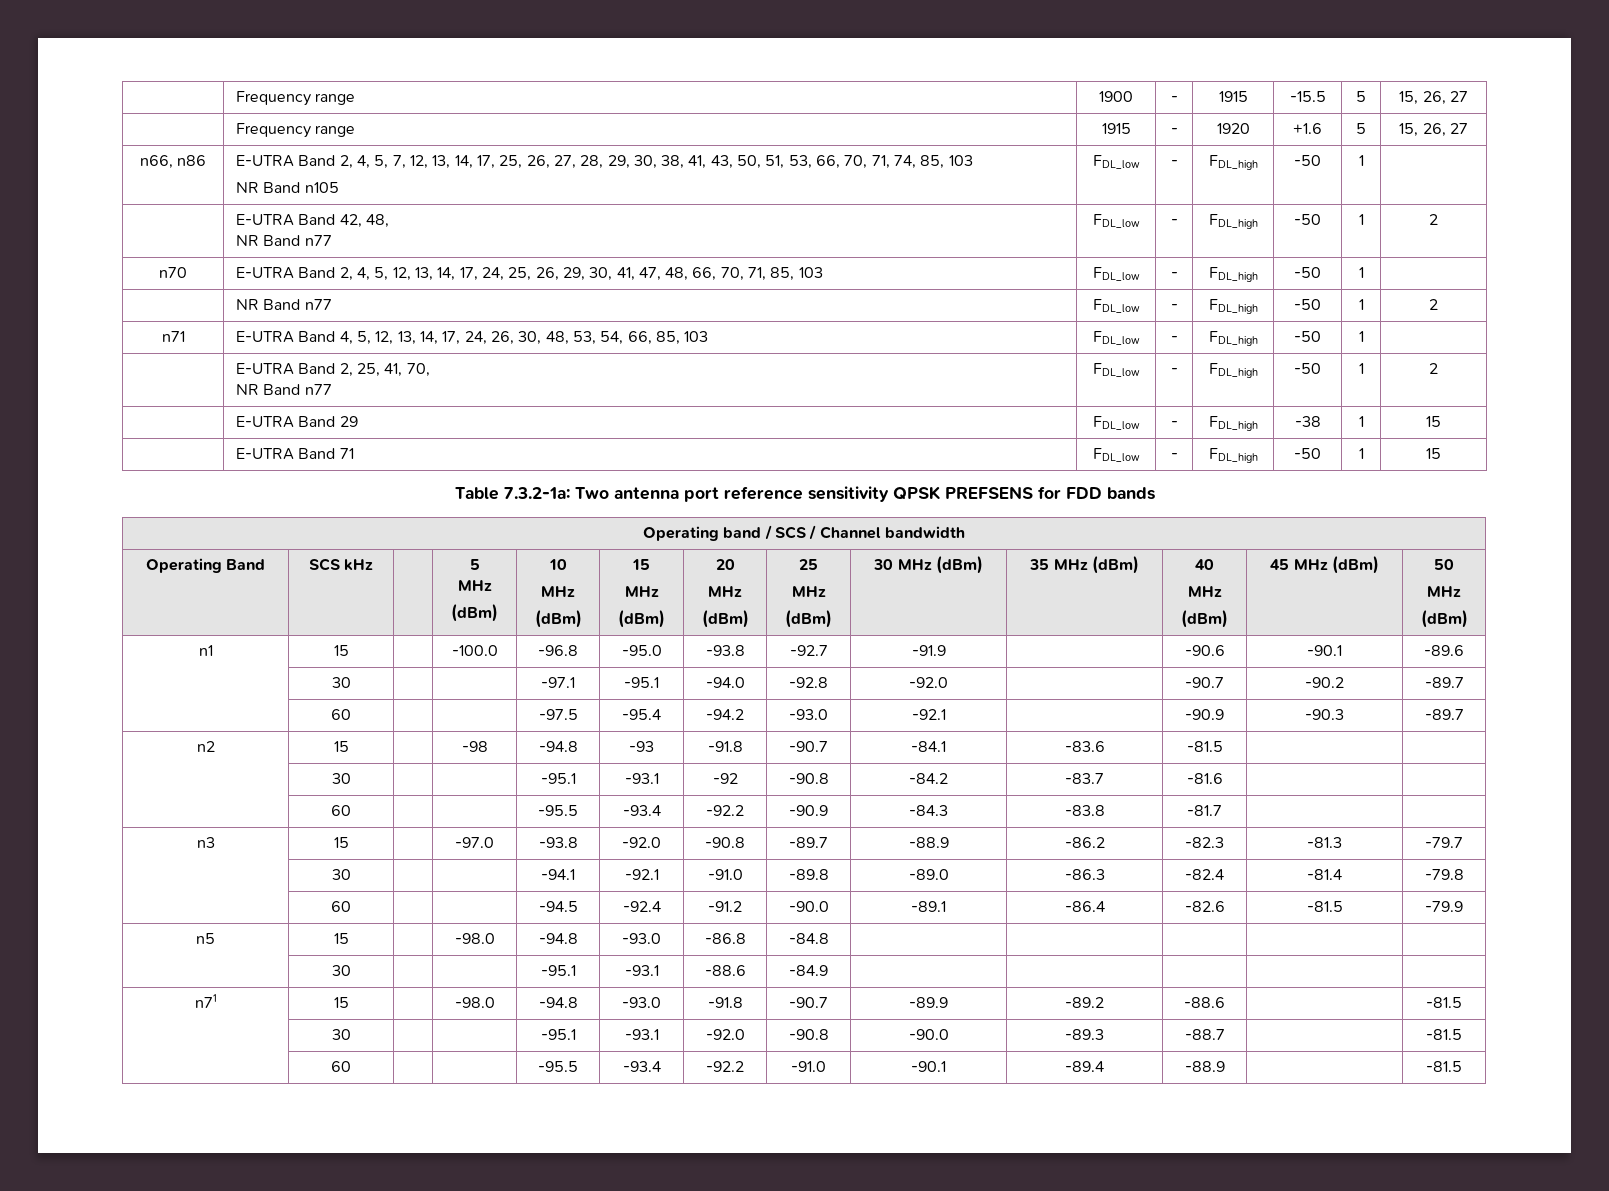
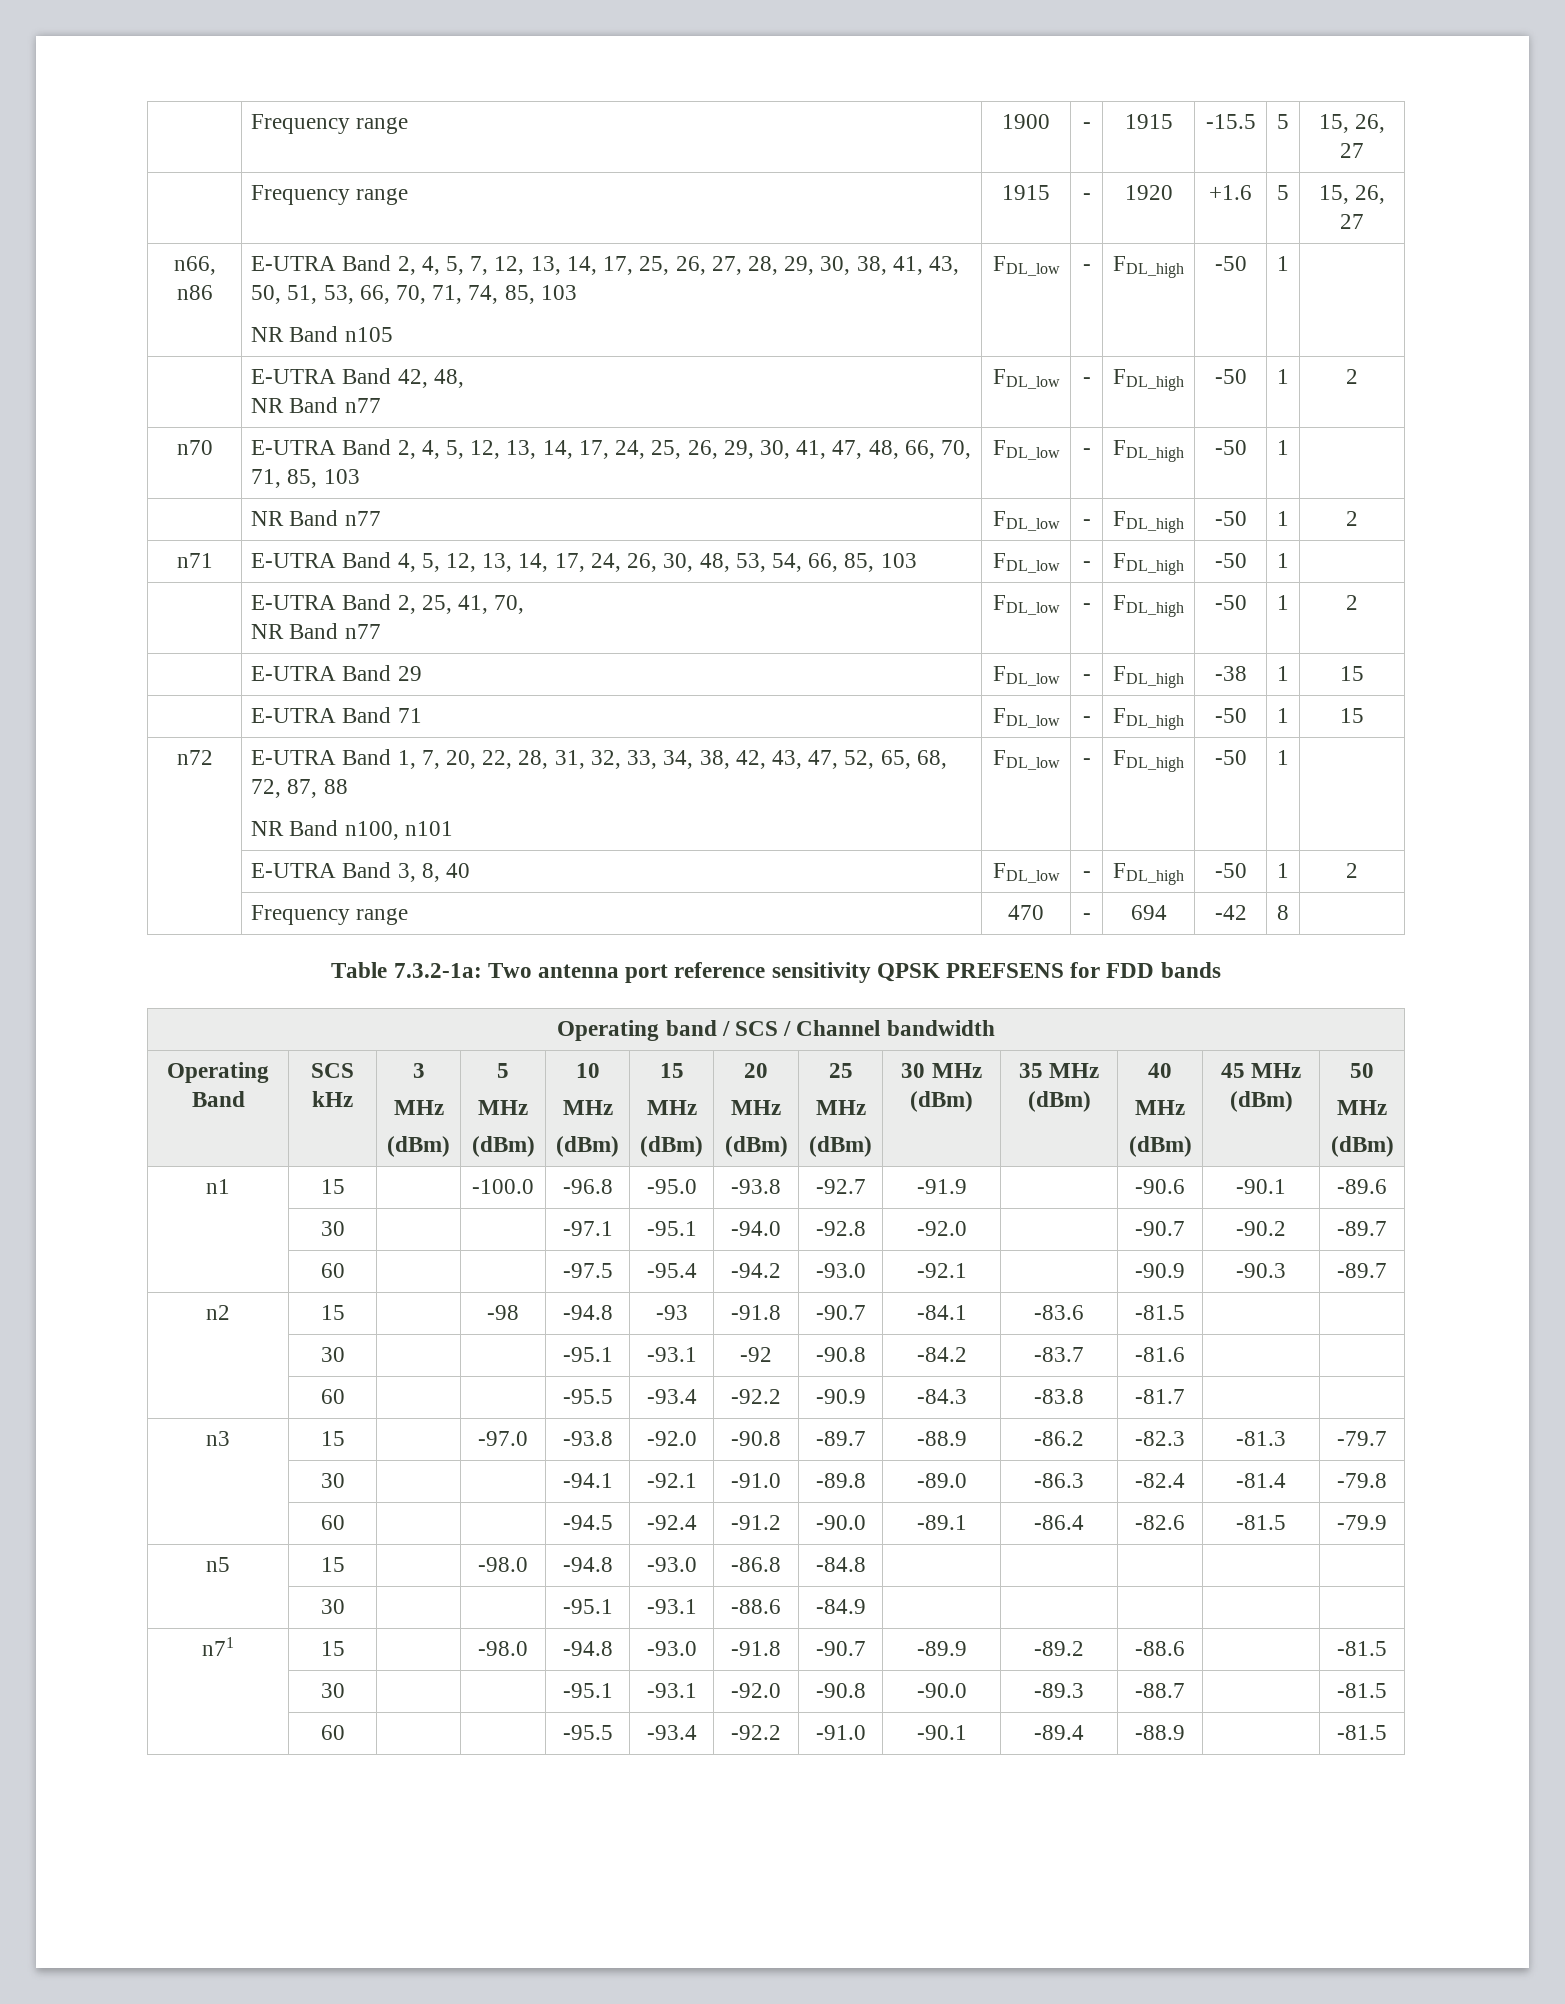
(1441, 453) none -> [176,750,213,765] [251,749,947,769] [251,779,348,798] [251,820,453,840] [992,750,1060,770] [1082,758,1091,765] [1113,750,1184,772] [1214,750,1247,765] [1277,750,1289,765] [251,862,471,882] [992,863,1060,883] [1082,871,1091,878] [1113,863,1184,885] [1214,863,1247,878] [1277,863,1289,878] [1346,863,1358,878] [251,905,409,925] [1008,905,1044,920] [1082,913,1091,920] [1130,905,1167,920] [1214,905,1247,920] [1277,905,1289,920] // n72 | E-UTRA Band 1, 7, 20, 22, 28, 31, 32, 33, 34, 38, 42, 43, 47, 52, 65, 68, 72, 87, 88 // NR Band n100, n101 | FDL_low | - | FDL_high | -50 | 1 | // | E-UTRA Band 3, 8, 40 | FDL_low | - | FDL_high | -50 | 1 | 2 // | Frequency range | 470 | - | 694 | -42 | 8 |
(374, 565) none -> [412,1063,425,1078] [393,1100,444,1115] [387,1136,450,1157] 3 // MHz // (dBm)

